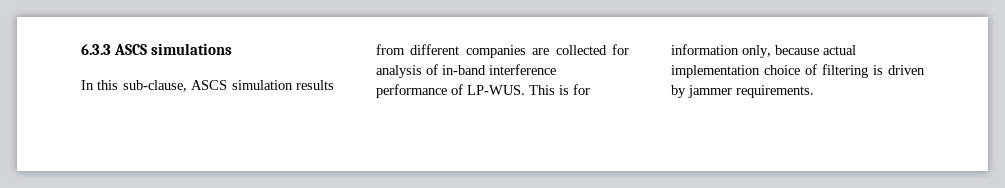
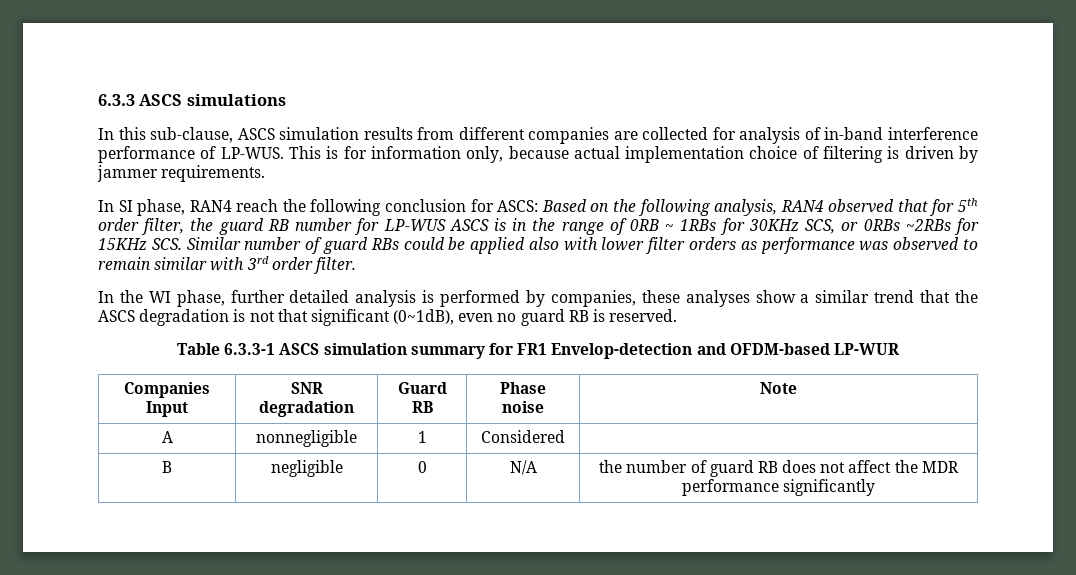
(814, 91) none -> [98,198,978,216] [98,218,980,235] [98,237,978,254] [98,256,356,274] [98,290,979,307] [98,309,678,326] [177,343,900,359] [124,382,210,398] [146,401,188,417] [290,382,324,394] [259,401,354,417] [397,382,447,394] [411,401,433,413] [500,382,546,394] [502,401,544,413] [760,382,797,394] [161,431,173,443] [256,430,357,447] [417,431,427,443] [481,430,565,443] [162,461,172,473] [270,460,343,477] [417,461,427,473] [509,460,537,475] [599,460,959,477] [681,479,876,496] // In SI phase, RAN4 reach the following conclusion for ASCS: Based on the following analysis, RAN4 observed that for 5th order filter, the guard RB number for LP-WUS ASCS is in the range of 0RB ~ 1RBs for 30KHz SCS, or 0RBs ~2RBs for 15KHz SCS. Similar number of guard RBs could be applied also with lower filter orders as performance was observed to remain similar with 3rd order filter. // In the WI phase, further detailed analysis is performed by companies, these analyses show a similar trend that the ASCS degradation is not that significant (0~1dB), even no guard RB is reserved. // Table 6.3.3-1 ASCS simulation summary for FR1 Envelop-detection and OFDM-based LP-WUR // Companies Input | SNR degradation | Guard RB | Phase noise | Note // A | nonnegligible | 1 | Considered | // B | negligible | 0 | N/A | the number of guard RB does not affect the MDR performance significantly

